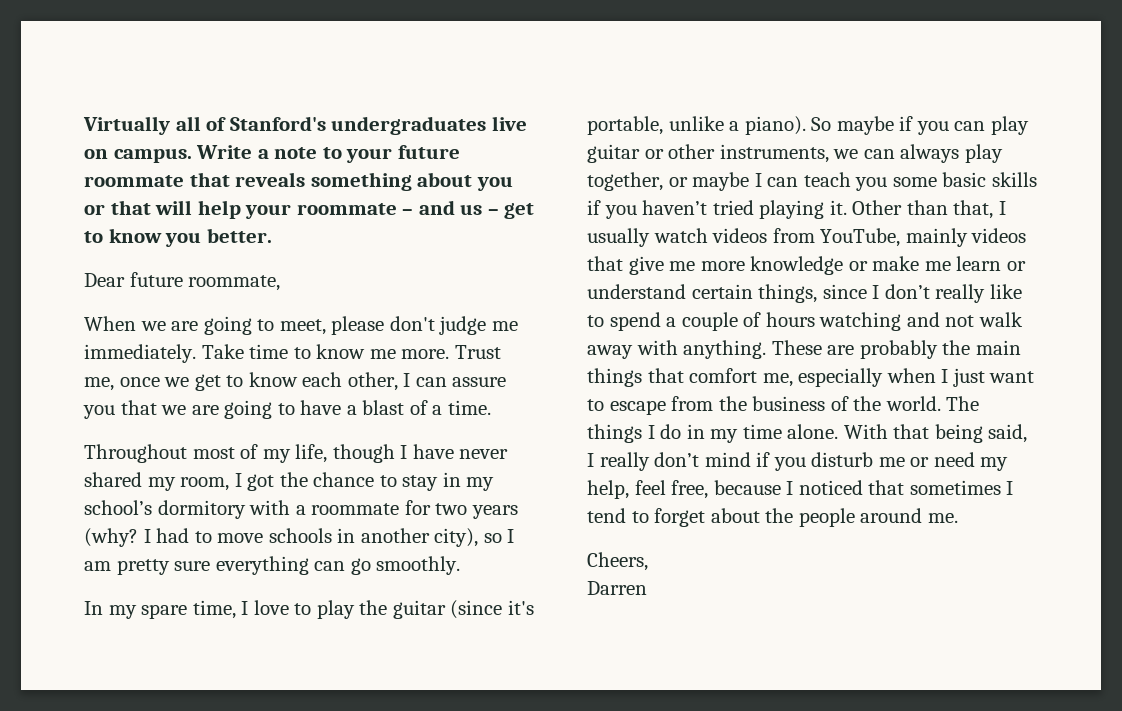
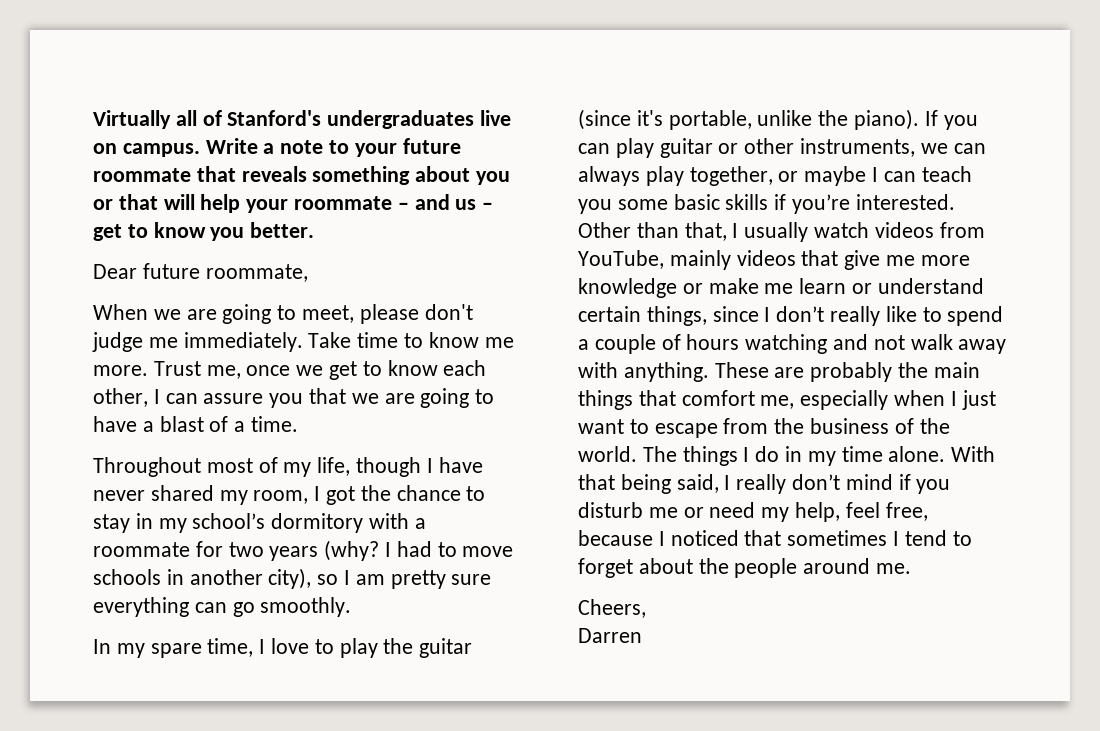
[729,116,914,135] a piano). So maybe if -> [818,109,938,130] the piano). If
[604,200,847,219] you haven’t tried playing it. -> [792,194,955,214] you’re interested.

